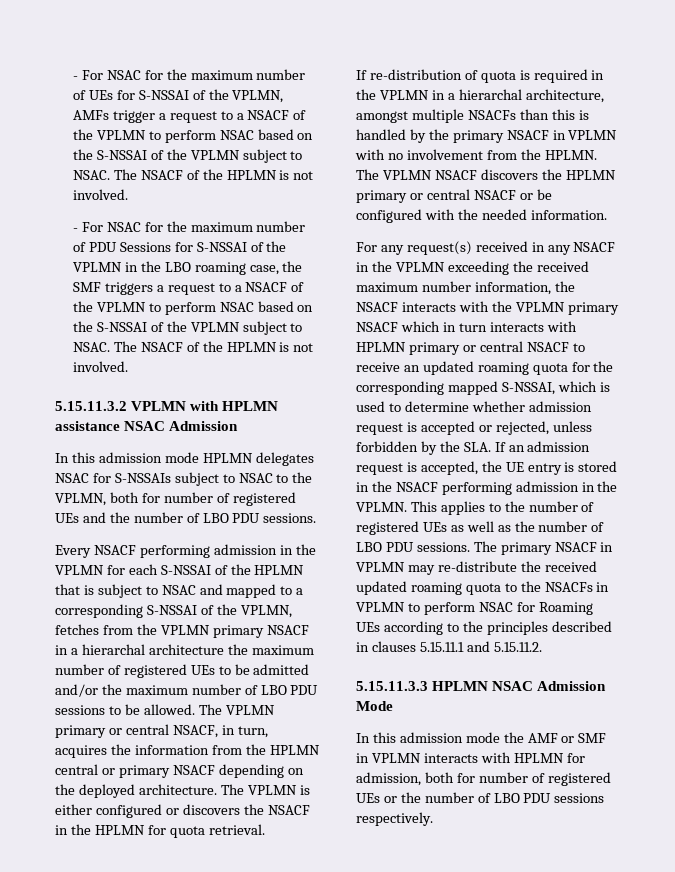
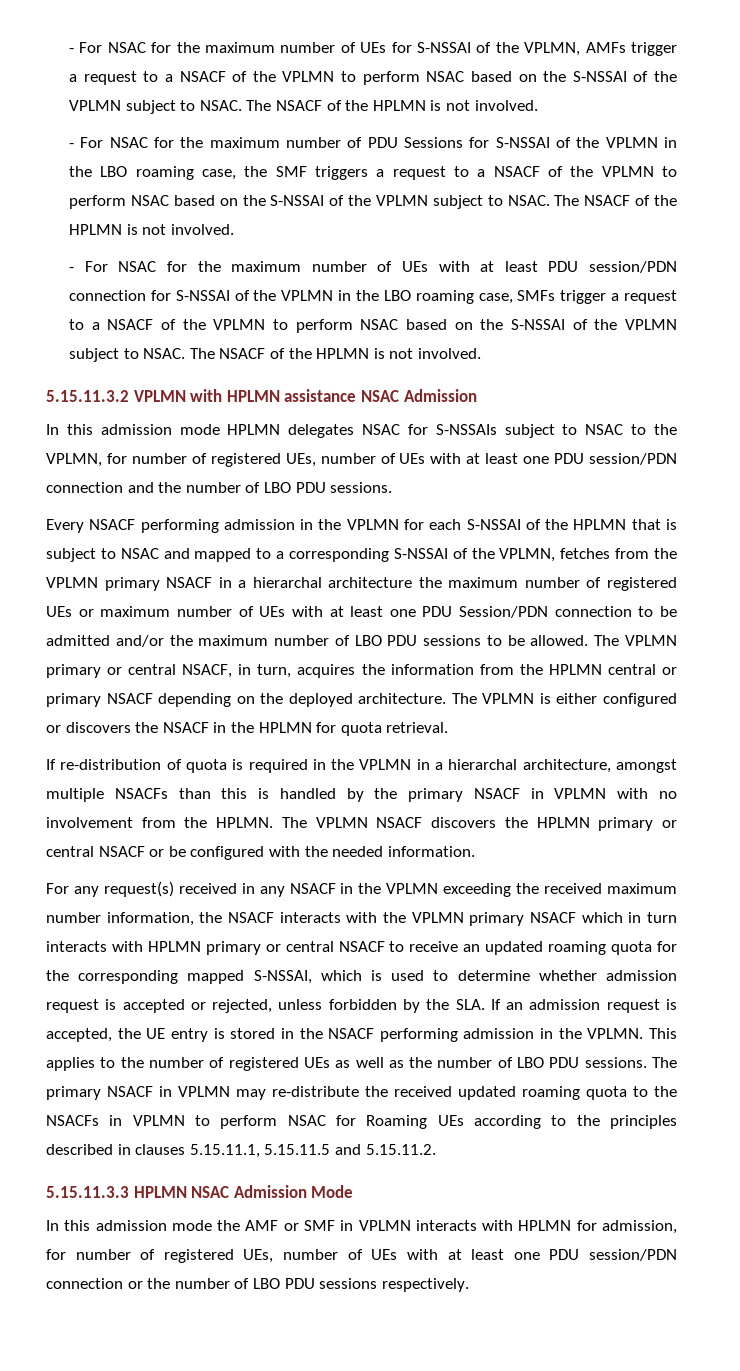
(128, 366) none -> [69,261,677,273] [69,290,677,304] [69,319,678,333] [69,348,481,362] // - For NSAC for the maximum number of UEs with at least PDU session/PDN connection for S-NSSAI of the VPLMN in the LBO roaming case, SMFs trigger a request to a NSACF of the VPLMN to perform NSAC based on the S-NSSAI of the VPLMN subject to NSAC. The NSACF of the HPLMN is not involved.
[109,492,296,506] [55,513,79,523] both for number of registered UEs -> [106,453,678,467] [46,482,123,493] for number of registered UEs, number of UEs with at least one PDU session/PDN connection
(215, 670) none -> [78,606,632,618] or maximum number of UEs with at least one PDU Session/PDN connection
[419,642,464,652] 5.15.11.1 -> [189,1144,331,1158] 5.15.11.1, 5.15.11.5
[424,772,611,786] [356,793,380,803] both for number of registered UEs -> [46,1249,677,1263] [46,1278,123,1289] for number of registered UEs, number of UEs with at least one PDU session/PDN connection

